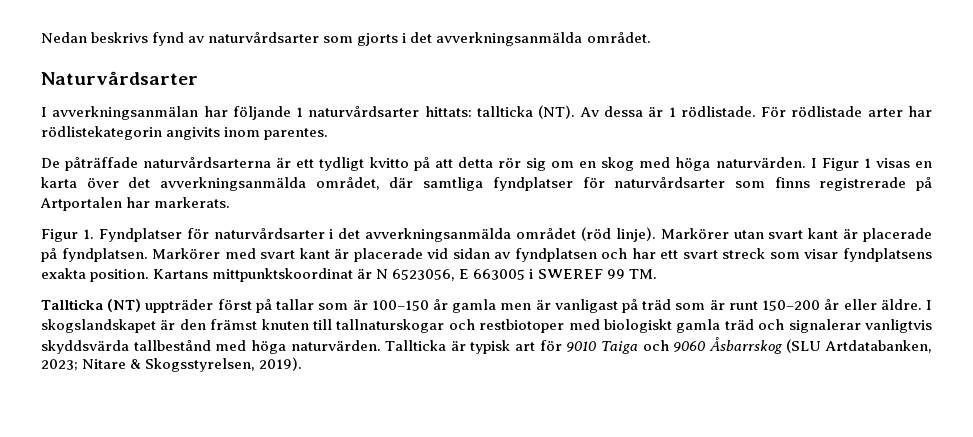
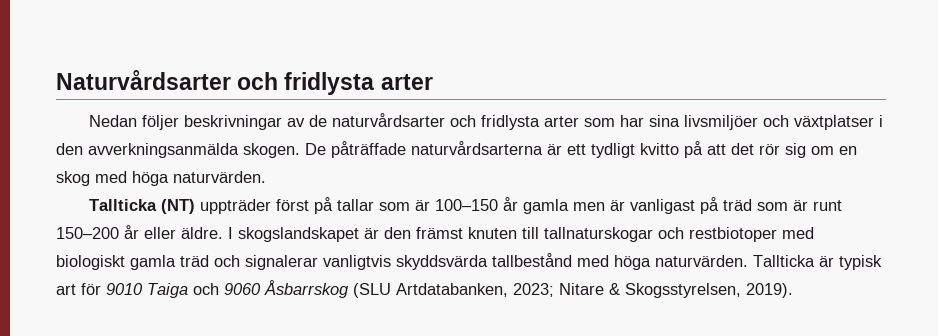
[41,32,651,46] [41,71,198,85] [41,105,932,120] [41,126,329,140] Nedan beskrivs fynd av naturvårdsarter som gjorts i det avverkningsanmälda området. // Naturvårdsarter // I avverkningsanmälan har följande 1 naturvårdsarter hittats: tallticka (NT). Av dessa är 1 rödlistade. För rödlistade arter har rödlistekategorin angivits inom parentes. // -> [56,70,433,95] [88,113,883,130] [56,143,300,158] Naturvårdsarter och fridlysta arter // Nedan följer beskrivningar av de naturvårdsarter och fridlysta arter som har sina livsmiljöer och växtplatser i den avverkningsanmälda skogen.
[457,157,493,168] detta -> [731,143,754,155] det
[810,158,933,171] [41,177,933,191] [40,197,231,211] [41,227,932,242] [41,248,932,262] [41,268,657,282] I Figur 1 visas en karta över det avverkningsanmälda området, där samtliga fyndplatser för naturvårdsarter som finns registrerade på Artportalen har markerats. // Figur 1. Fyndplatser för naturvårdsarter i det avverkningsanmälda området (röd linje). Markörer utan svart kant är placerade på fyndplatsen. Markörer med svart kant är placerade vid sidan av fyndplatsen och har ett svart streck som visar fyndplatsens exakta position. Kartans mittpunktskoordinat är N 6523056, E 663005 i SWEREF 99 TM. -> (266, 177) none

